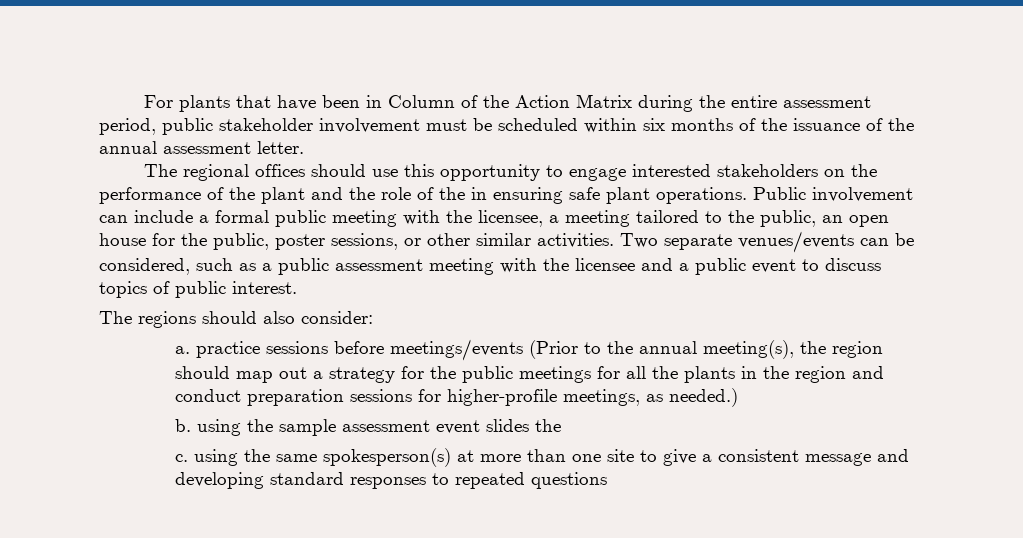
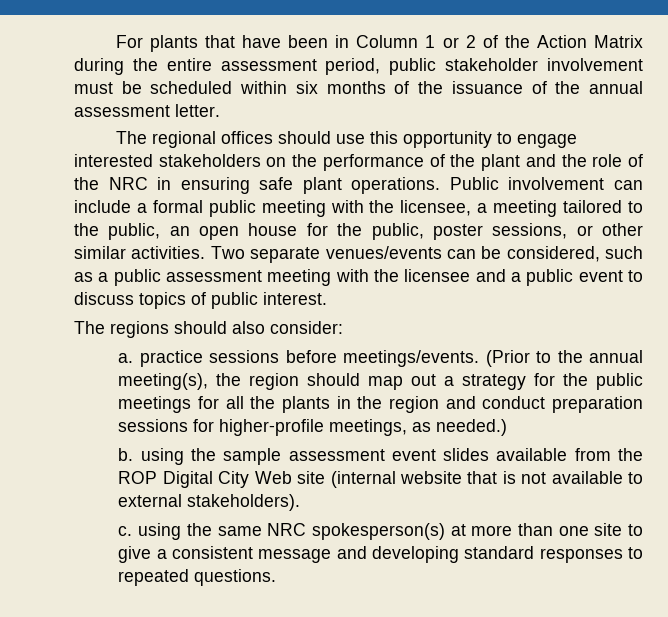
(456, 101) none -> [425,35,476,48] 1 or 2
(465, 193) none -> [108,177,148,190] NRC
[389,339,523,361] meetings/events -> [343,350,480,367] meetings/events.
[534,419,561,432] the -> [496,448,643,461] [118,471,643,488] [118,494,301,511] available from the ROP Digital City Web site (internal website that is not available to external stakeholders).
(317, 458) none -> [267,523,307,536] NRC
[530,472,607,489] questions -> [194,569,277,586] questions.

